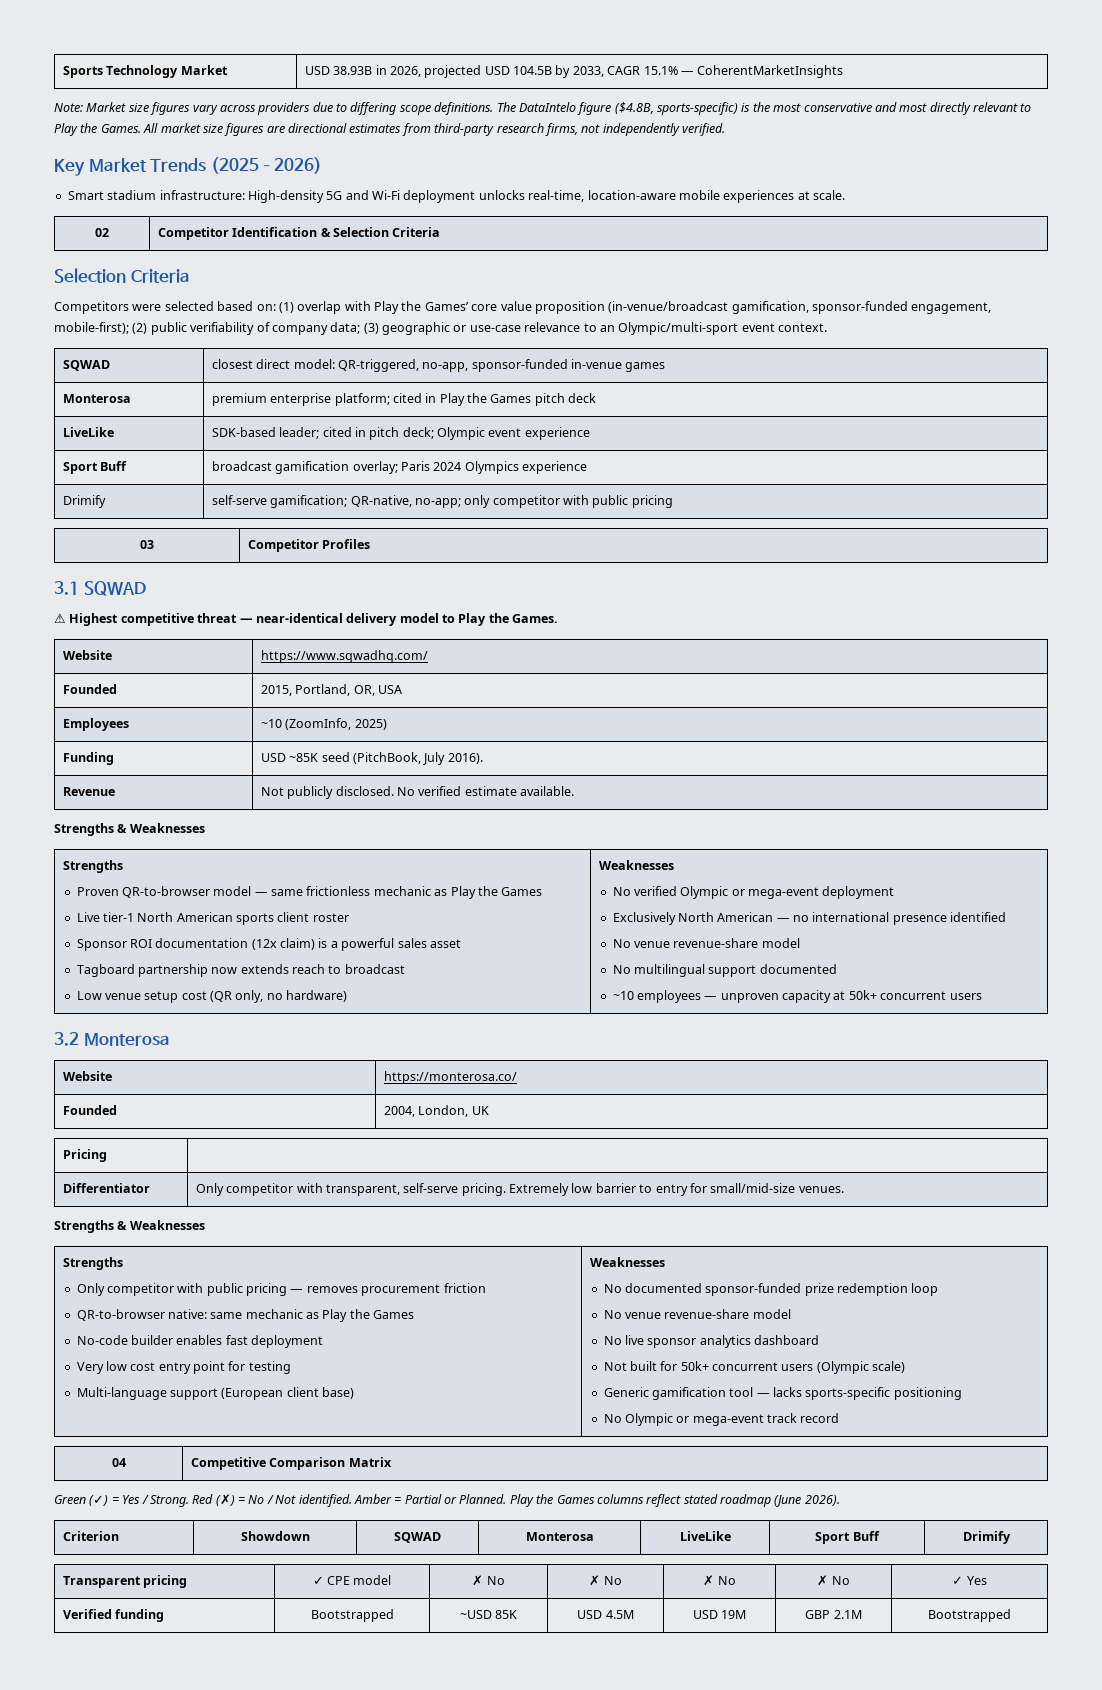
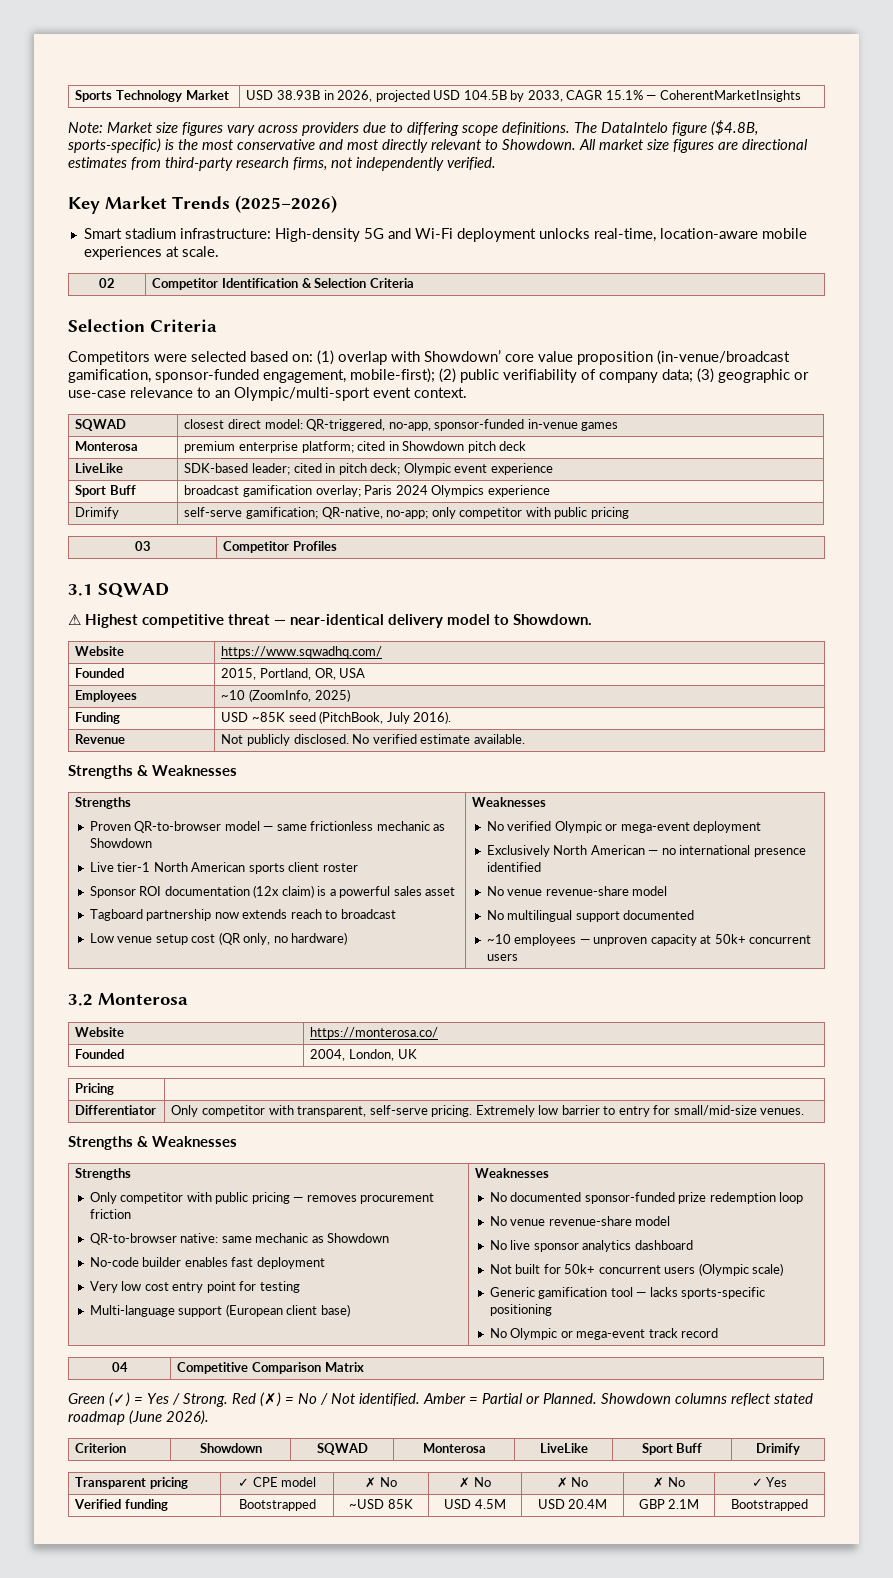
[54,123,141,136] Play the Games. -> [502,139,576,150] Showdown.
[374,301,469,314] Play the Games’ -> [424,350,501,362] Showdown’
[439,393,532,406] Play the Games -> [402,441,465,451] Showdown
[458,613,559,626] Play the Games. -> [513,614,592,625] Showdown.
[450,886,543,899] Play the Games -> [89,838,152,848] Showdown
[322,1309,415,1322] Play the Games -> [327,1233,390,1243] Showdown
[509,1494,595,1507] Play the Games -> [601,1393,671,1404] Showdown
[721,1610,747,1619] 19M -> [568,1499,608,1509] 20.4M

